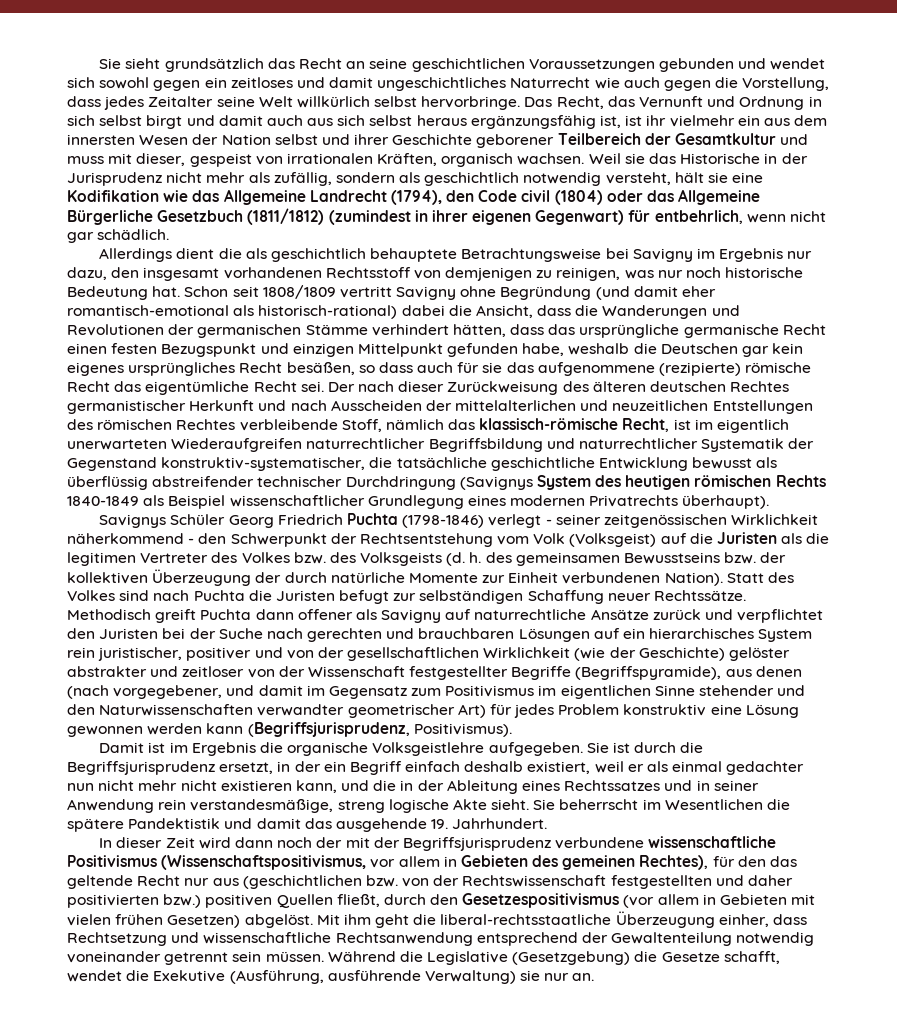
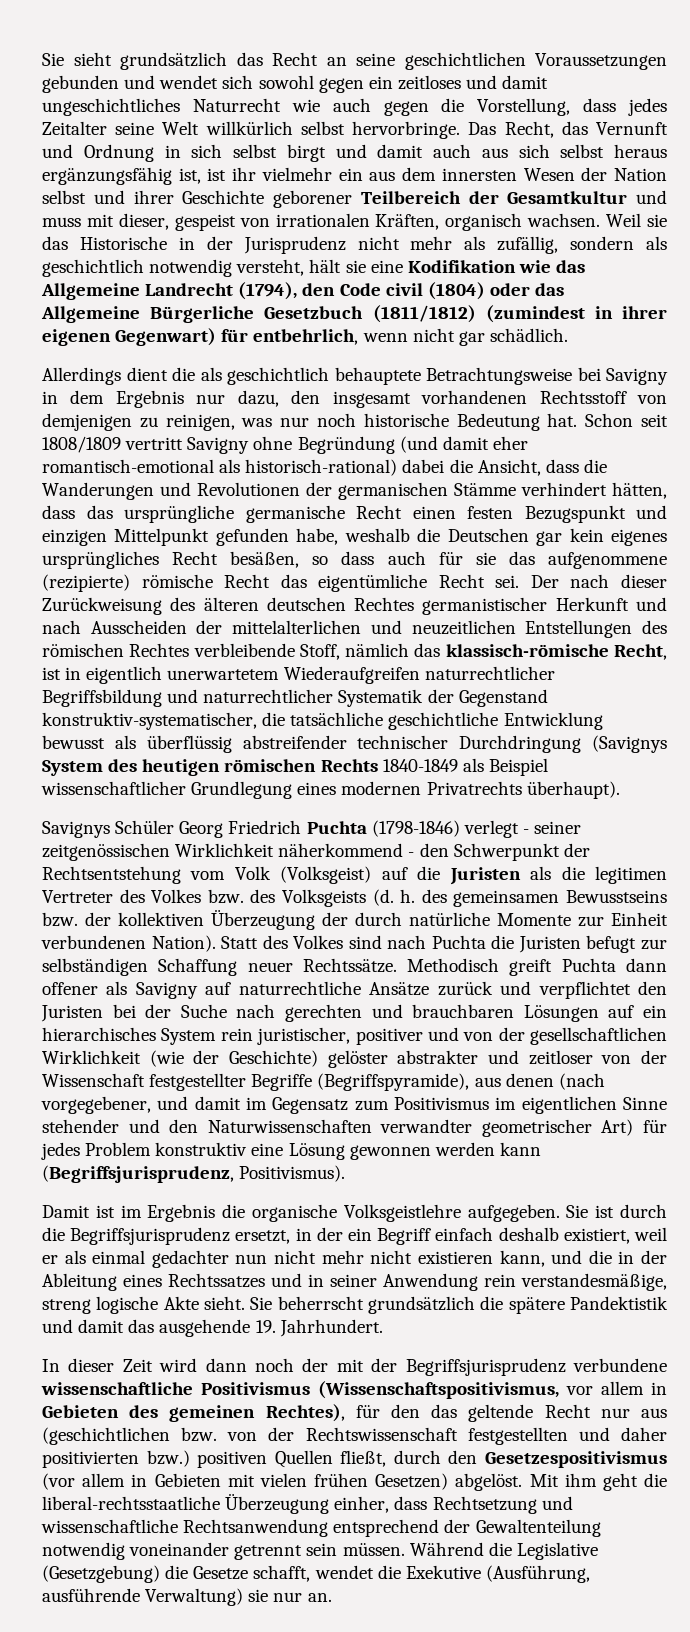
[696,248,715,259] im -> [42,390,105,404] in dem
[694,419,790,433] [67,439,167,450] im eigentlich unerwarteten -> [65,666,280,684] in eigentlich unerwartetem
[642,799,763,810] im Wesentlichen -> [368,1296,476,1314] grundsätzlich

